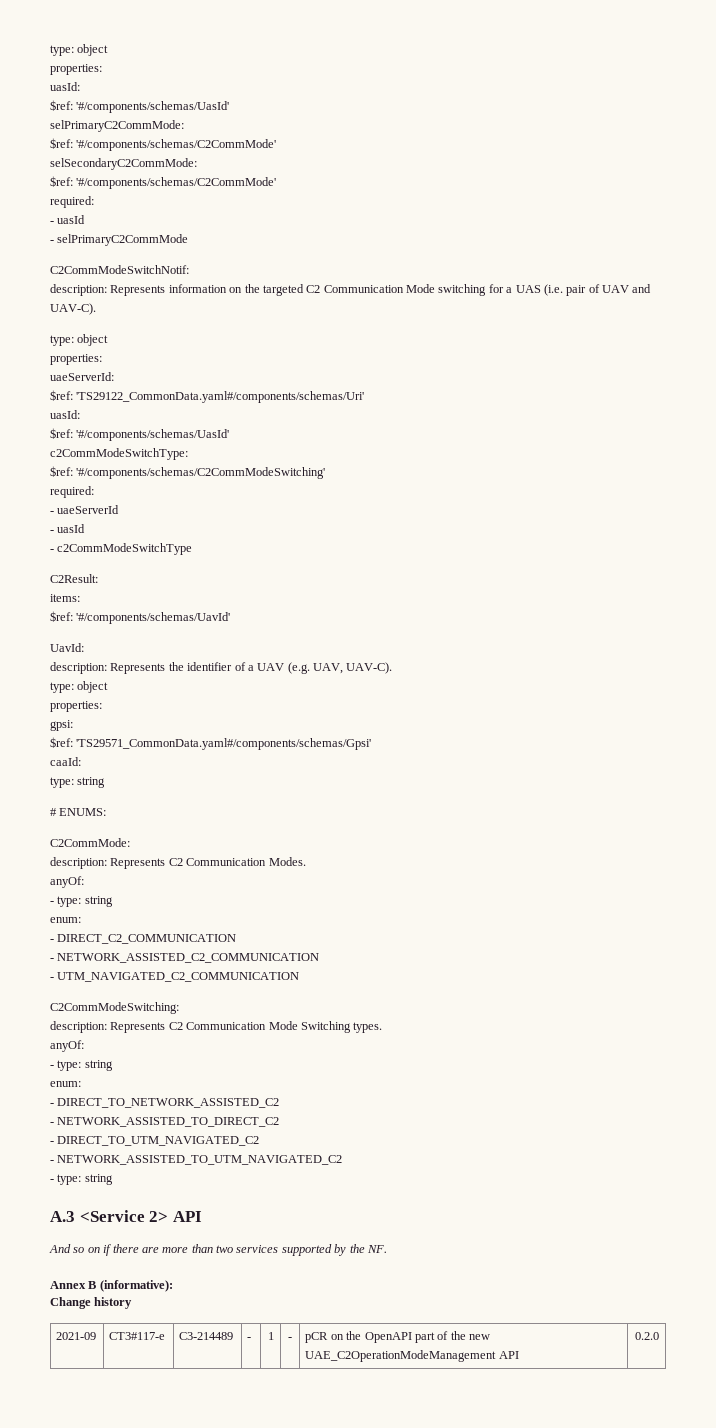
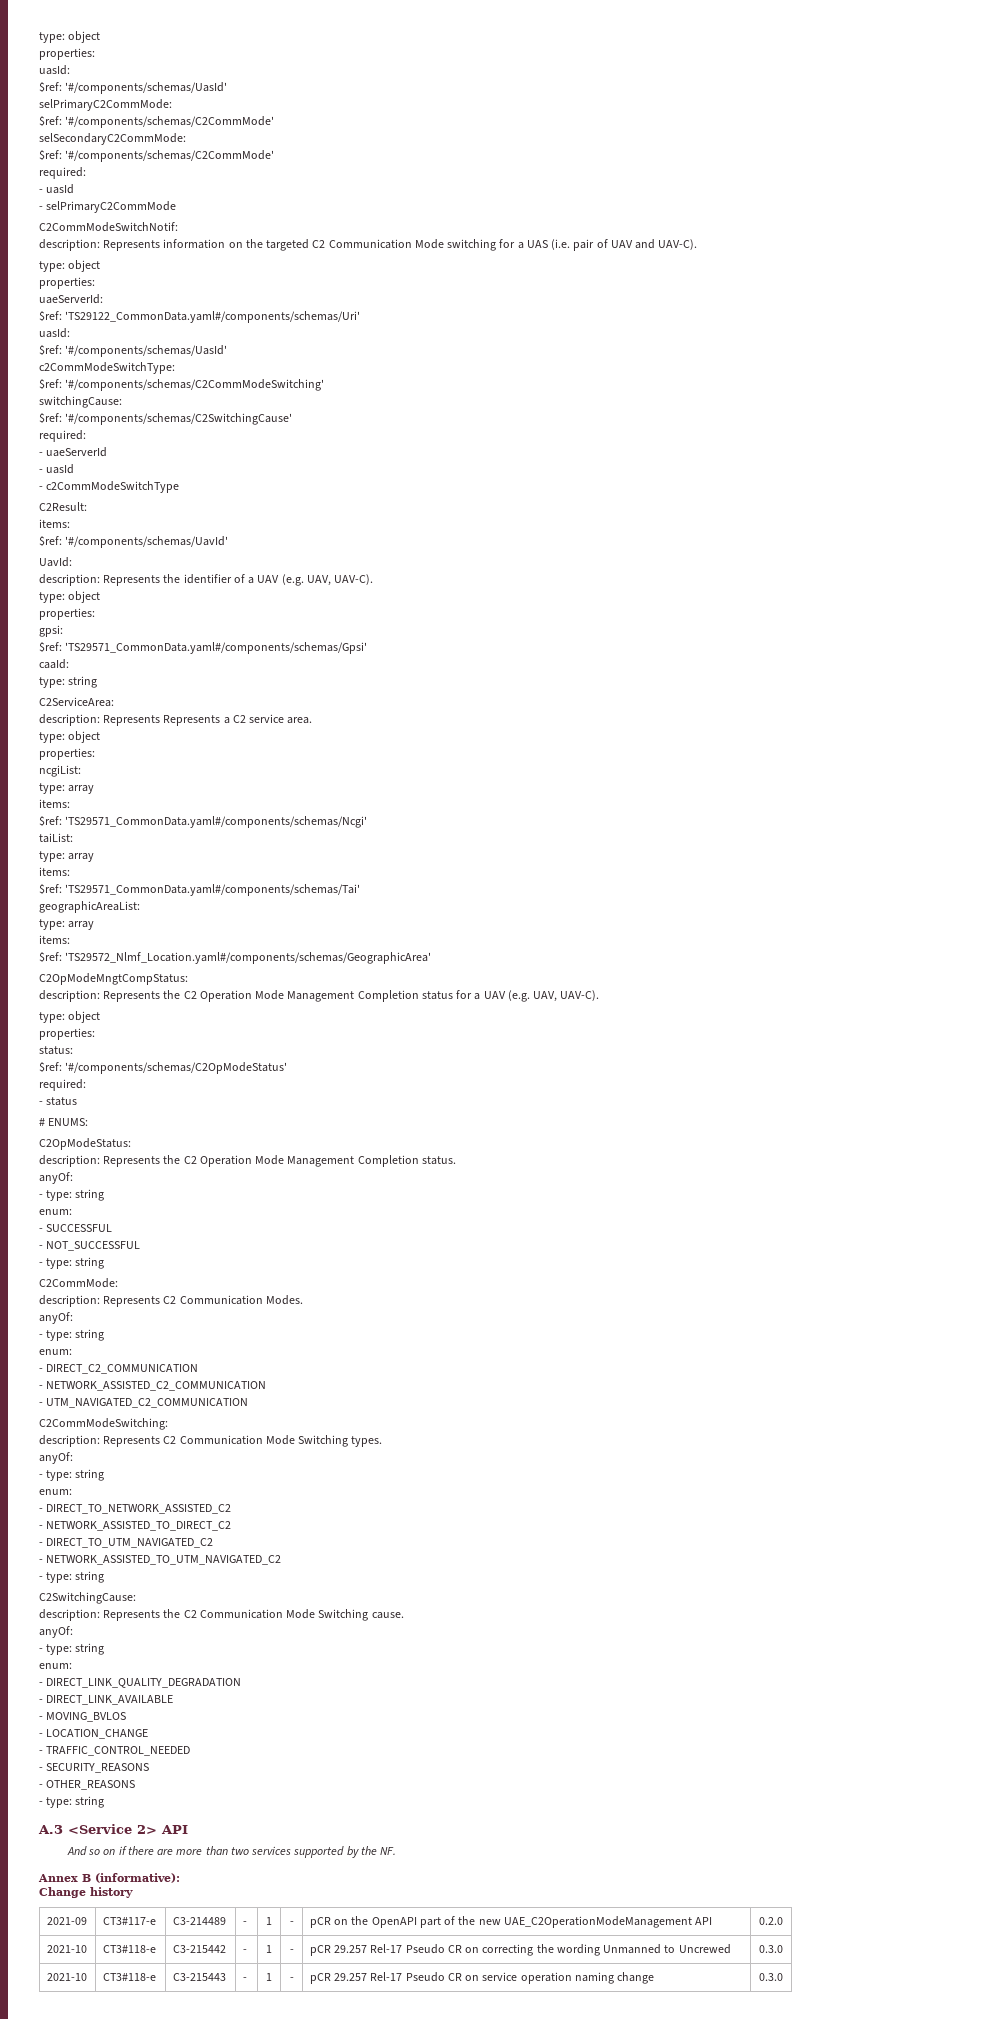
(326, 473) none -> [39,396,122,408] [39,413,293,425] // switchingCause: // $ref: '#/components/schemas/C2SwitchingCause'
[50,808,107,816] # ENUMS: -> [39,697,114,707] [39,714,313,726] [39,731,101,743] [39,748,95,760] [39,765,81,777] [39,783,95,794] [39,799,70,808] [39,816,368,828] [39,833,73,843] [39,851,95,862] [39,867,70,876] [39,884,361,896] [39,901,140,913] [39,919,95,930] [39,935,70,944] [39,952,432,964] [39,973,188,985] [39,990,600,1002] [39,1011,101,1023] [39,1028,95,1040] [39,1046,73,1055] [39,1062,288,1074] [39,1079,86,1091] [39,1097,78,1106] [39,1118,89,1126] [39,1138,131,1150] [39,1155,456,1167] [39,1172,73,1184] [39,1189,105,1201] [39,1209,72,1215] [39,1224,113,1232] [39,1241,141,1251] [39,1257,105,1269] C2ServiceArea: // description: Represents Represents a C2 service area. // type: object // properties: // ncgiList: // type: array // items: // $ref: 'TS29571_CommonData.yaml#/components/schemas/Ncgi' // taiList: // type: array // items: // $ref: 'TS29571_CommonData.yaml#/components/schemas/Tai' // geographicAreaList: // type: array // items: // $ref: 'TS29572_Nlmf_Location.yaml#/components/schemas/GeographicArea' // C2OpModeMngtCompStatus: // description: Represents the C2 Operation Mode Management Completion status for a UAV (e.g. UAV, UAV-C). // type: object // properties: // status: // $ref: '#/components/schemas/C2OpModeStatus' // required: // - status // # ENUMS: // C2OpModeStatus: // description: Represents the C2 Operation Mode Management Completion status. // anyOf: // - type: string // enum: // - SUCCESSFUL // - NOT_SUCCESSFUL // - type: string
(113, 1179) none -> [39,1592,136,1604] [39,1609,404,1621] [39,1626,73,1638] [39,1643,105,1655] [39,1663,72,1669] [39,1678,242,1688] [39,1695,174,1705] [39,1712,127,1722] [39,1729,149,1739] [39,1746,191,1756] [39,1763,150,1773] [39,1780,136,1790] [39,1796,105,1808] // C2SwitchingCause: // description: Represents the C2 Communication Mode Switching cause. // anyOf: // - type: string // enum: // - DIRECT_LINK_QUALITY_DEGRADATION // - DIRECT_LINK_AVAILABLE // - MOVING_BVLOS // - LOCATION_CHANGE // - TRAFFIC_CONTROL_NEEDED // - SECURITY_REASONS // - OTHER_REASONS // - type: string
(659, 1336) none -> [46,1945,87,1953] [102,1945,156,1953] [172,1945,226,1953] [242,1949,247,1953] [266,1945,272,1953] [289,1949,294,1953] [309,1944,731,1956] [759,1945,783,1953] [46,1973,87,1981] [102,1973,156,1981] [172,1973,226,1981] [242,1977,247,1981] [266,1973,272,1981] [289,1977,294,1981] [309,1972,655,1984] [759,1973,783,1981] // 2021-10 | CT3#118-e | C3-215442 | - | 1 | - | pCR 29.257 Rel-17 Pseudo CR on correcting the wording Unmanned to Uncrewed | 0.3.0 // 2021-10 | CT3#118-e | C3-215443 | - | 1 | - | pCR 29.257 Rel-17 Pseudo CR on service operation naming change | 0.3.0

